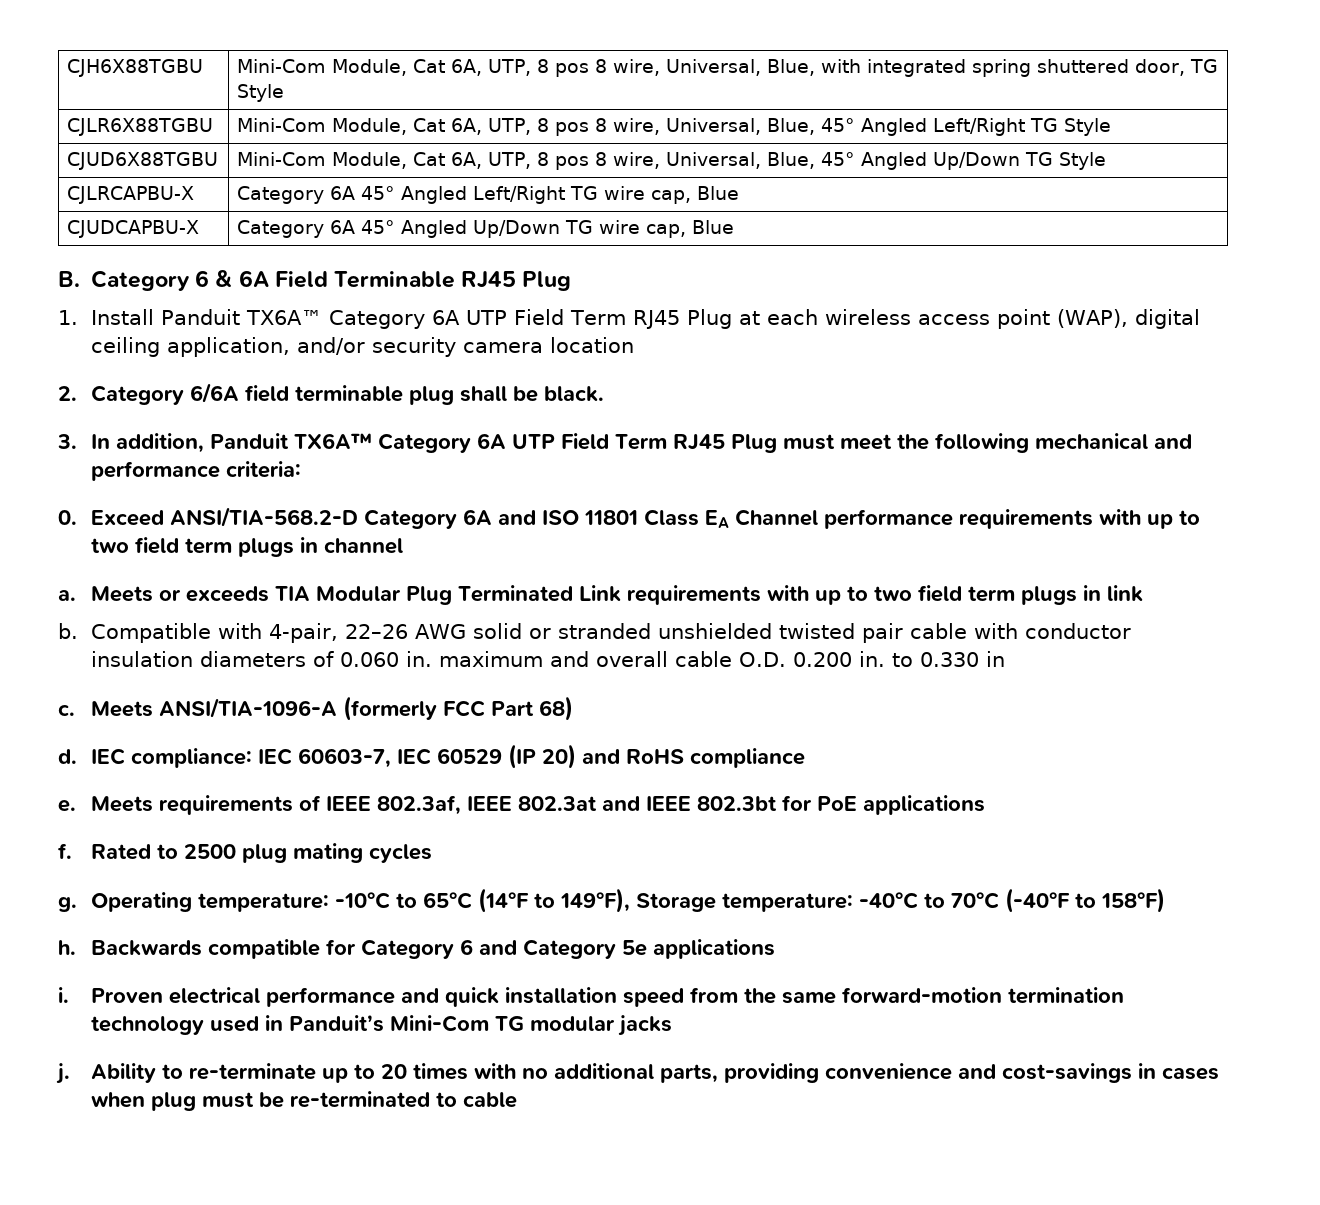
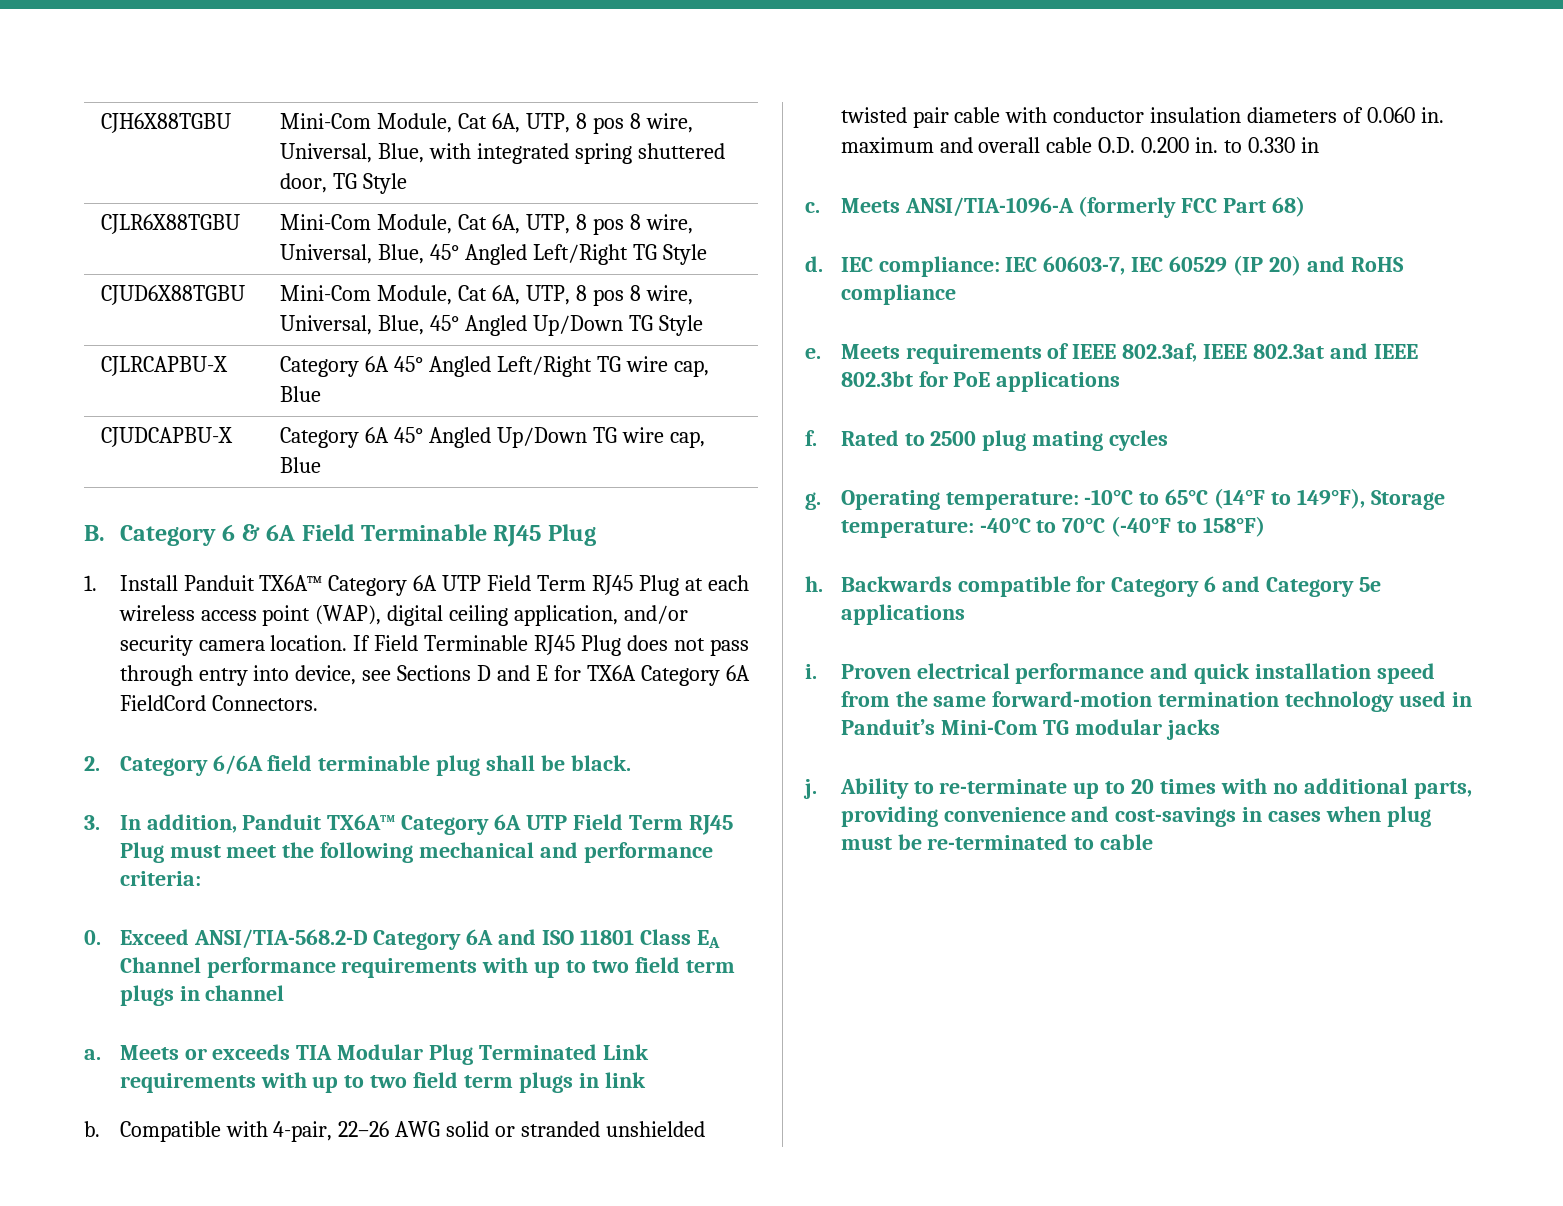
[550,337,635,353] location -> [270,635,749,656] [119,665,750,686] [119,695,318,711] location. If Field Terminable RJ45 Plug does not pass through entry into device, see Sections D and E for TX6A Category 6A FieldCord Connectors.

